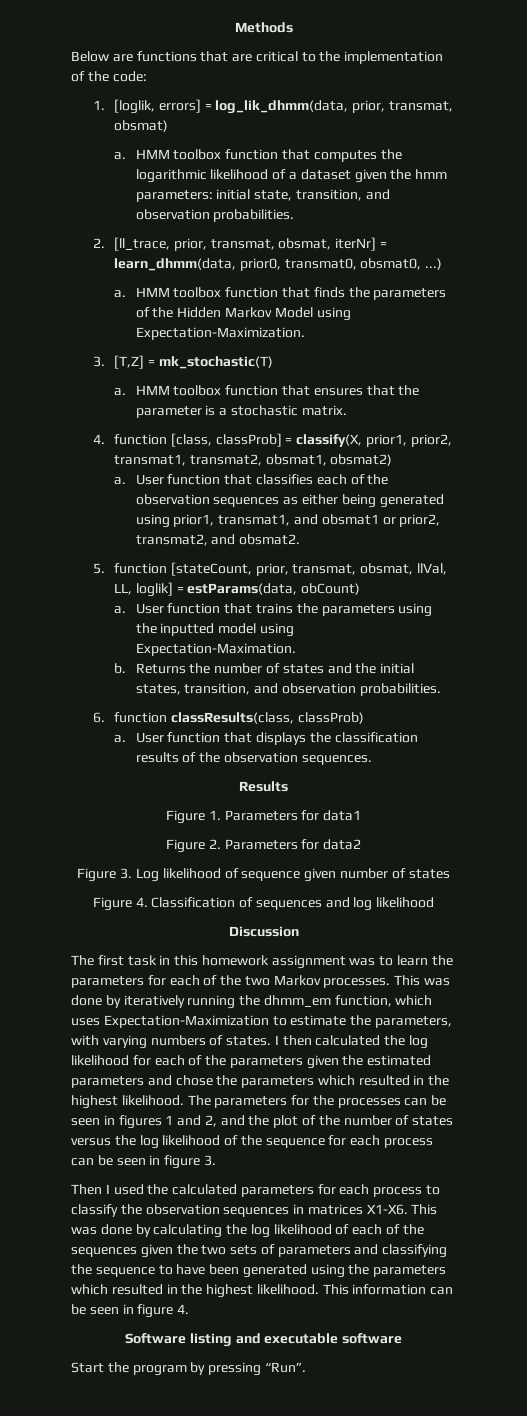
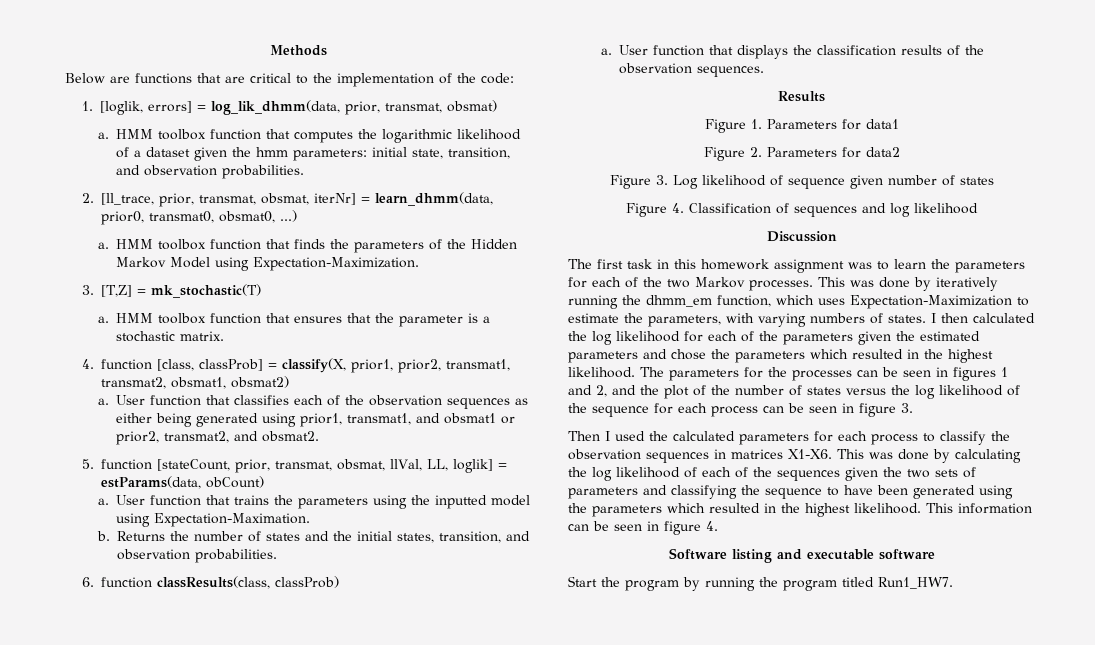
[208,1362,306,1376] pressing “Run”. -> [705,577,953,591] running the program titled Run1_HW7.

